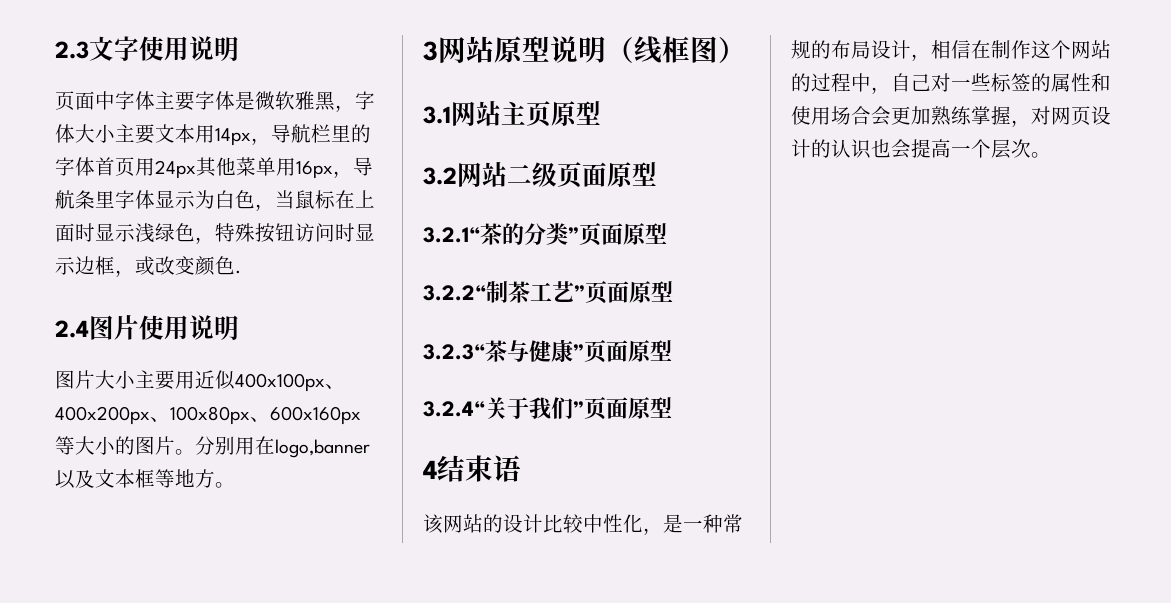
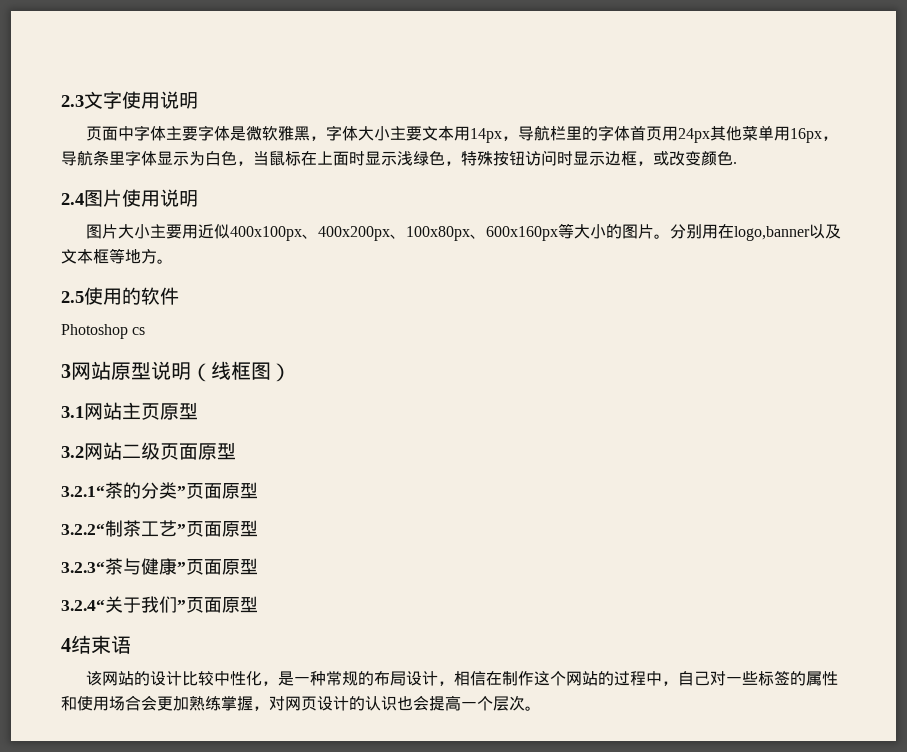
(235, 485) none -> [61,287,179,305] [61,324,146,339] // 2.5使用的软件 // Photoshop cs

